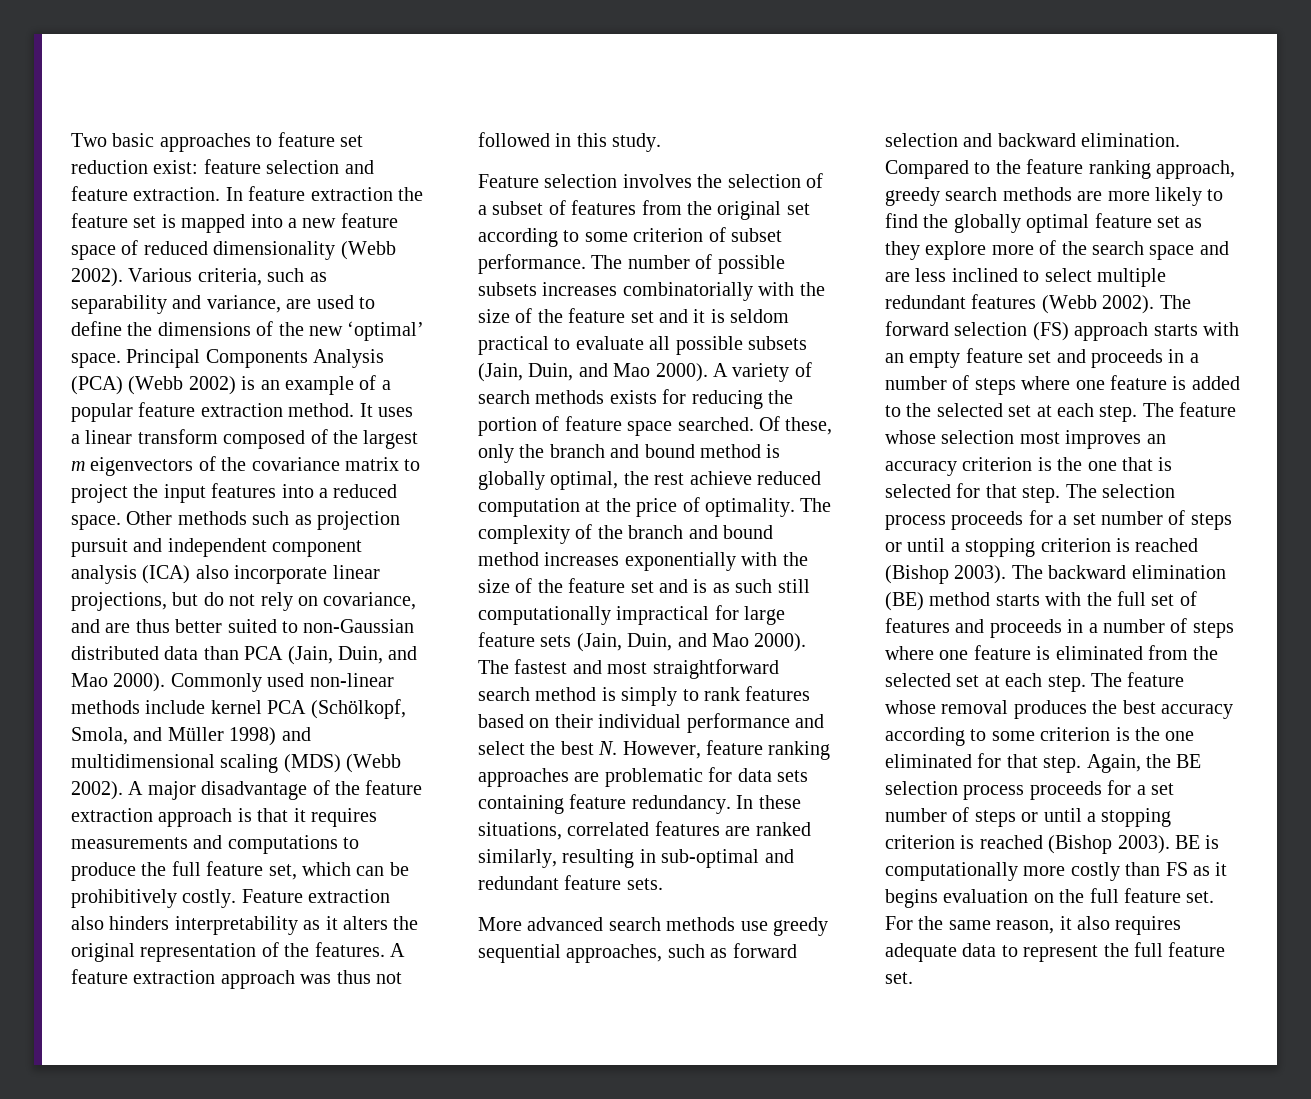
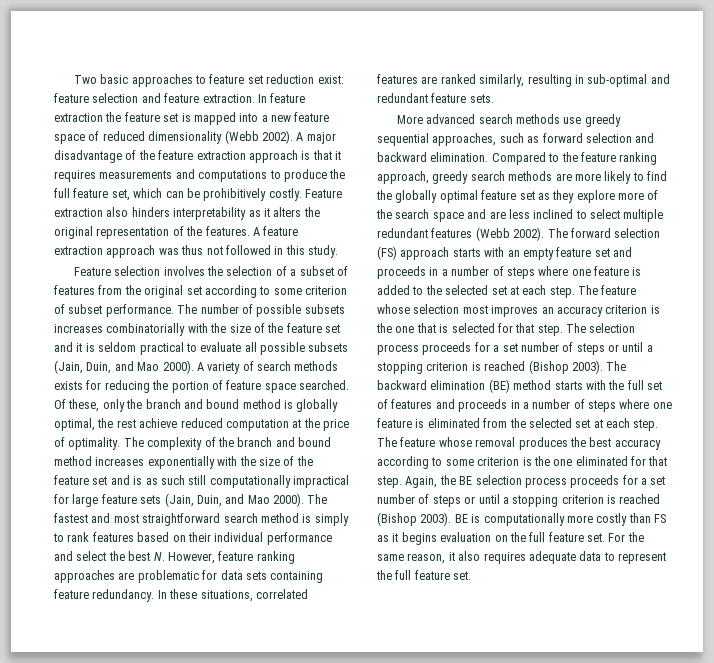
[128,268,327,286] [71,295,375,314] [71,321,425,341] [71,349,385,368] [71,375,391,395] [71,402,413,422] [71,429,419,449] [71,456,421,476] [71,483,398,503] [71,511,400,530] [71,538,363,557] [71,565,380,584] [71,592,417,611] [71,619,415,633] [71,646,418,665] [71,673,394,692] [71,699,406,719] [71,727,311,746] [71,754,402,773] [71,781,123,800] Various criteria, such as separability and variance, are used to define the dimensions of the new ‘optimal’ space. Principal Components Analysis (PCA) (Webb 2002) is an example of a popular feature extraction method. It uses a linear transform composed of the largest m eigenvectors of the covariance matrix to project the input features into a reduced space. Other methods such as projection pursuit and independent component analysis (ICA) also incorporate linear projections, but do not rely on covariance, and are thus better suited to non-Gaussian distributed data than PCA (Jain, Duin, and Mao 2000). Commonly used non-linear methods include kernel PCA (Schölkopf, Smola, and Müller 1998) and multidimensional scaling (MDS) (Webb 2002). -> (293, 137) none

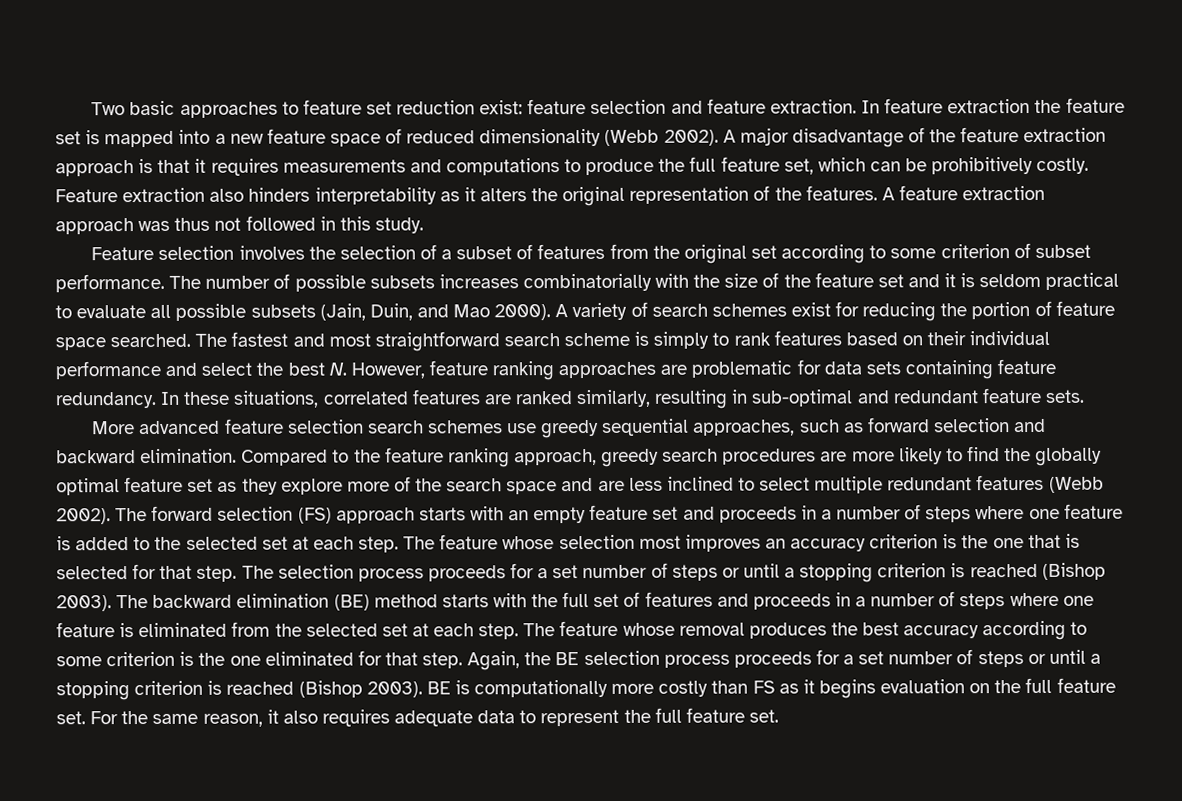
[294,361,339,371] [54,381,83,390] methods exists -> [711,302,831,317] schemes exist
[54,399,339,412] [54,418,349,431] [54,437,331,450] [54,456,313,469] [54,475,349,488] [54,493,304,507] Of these, only the branch and bound method is globally optimal, the rest achieve reduced computation at the price of optimality. The complexity of the branch and bound method increases exponentially with the size of the feature set and is as such still computationally impractical for large feature sets (Jain, Duin, and Mao 2000). -> (192, 340) none
[260,513,299,523] method -> [564,332,631,347] scheme
[478,114,561,124] search methods -> [224,418,503,434] feature selection search schemes
[508,171,553,181] methods -> [722,448,817,465] procedures

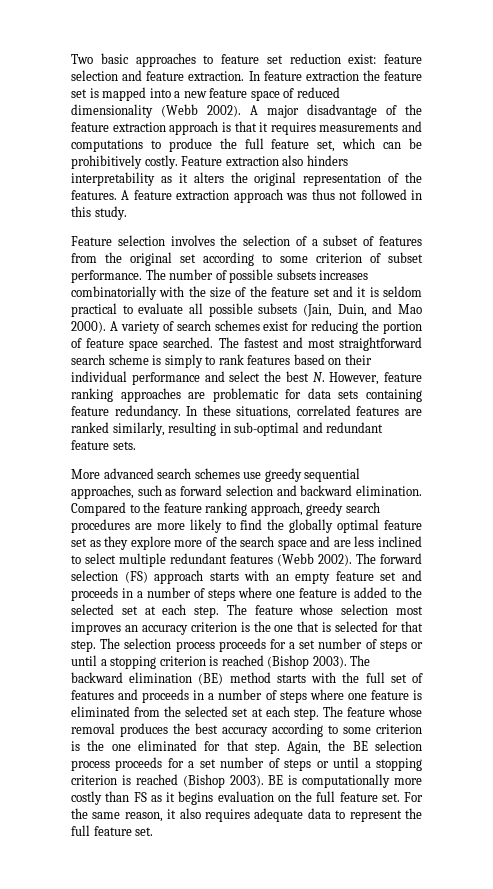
[224,418,364,434] feature selection -> (154, 473) none

